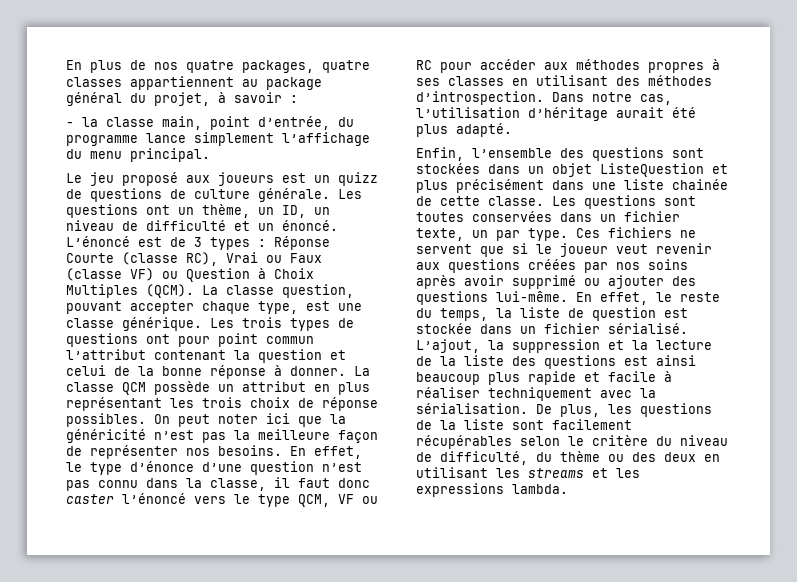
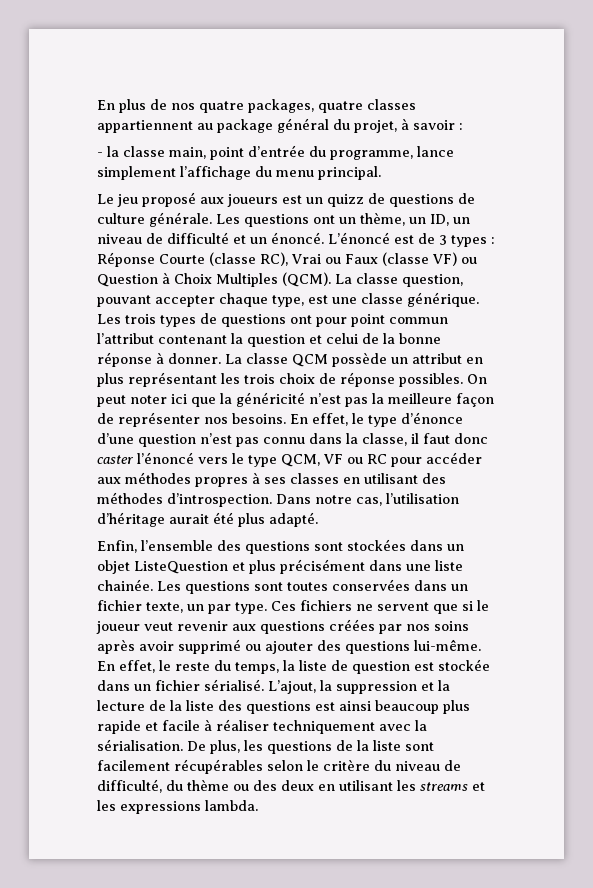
[258,116,354,130] [66,135,138,146] d’entrée, du programme -> [248,145,413,160] d’entrée du programme,
[672,179,728,190] [416,196,544,206] chainée de cette classe. -> [97,579,153,591] chainée.

